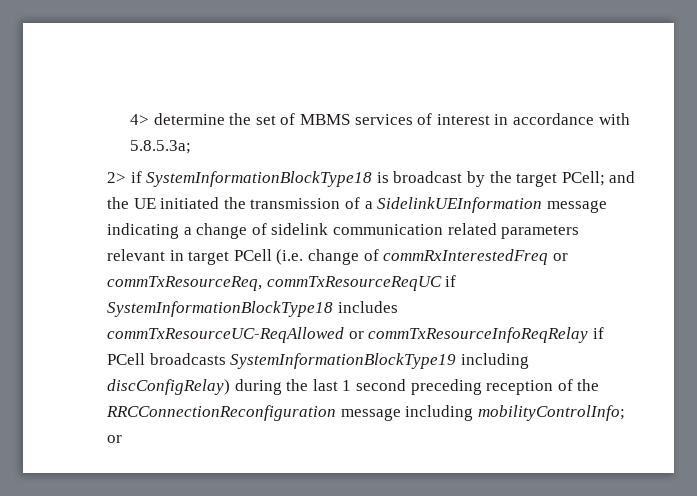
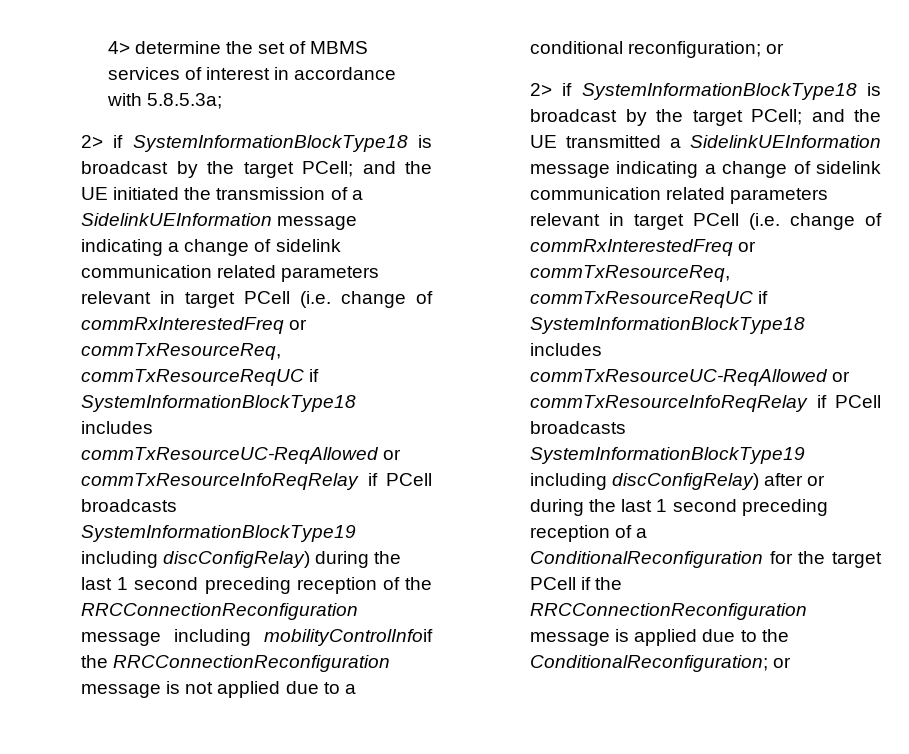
[477,405,625,421] mobilityControlInfo; -> [264,629,433,646] [81,655,391,672] [81,681,356,698] [530,41,785,58] [530,83,881,100] [530,109,881,126] [530,135,881,148] [530,161,881,178] [530,187,829,204] [530,213,882,230] [530,239,757,256] [530,265,731,282] [530,291,769,308] [530,317,806,334] [530,343,603,356] [530,369,851,386] [530,395,881,412] [530,421,627,434] [530,447,806,464] [530,473,826,490] [530,499,828,516] [530,525,648,542] [530,551,882,568] [530,577,623,590] [530,603,808,620] [530,629,789,646] [530,655,769,672] mobilityControlInfoif the RRCConnectionReconfiguration message is not applied due to a conditional reconfiguration; or // 2> if SystemInformationBlockType18 is broadcast by the target PCell; and the UE transmitted a SidelinkUEInformation message indicating a change of sidelink communication related parameters relevant in target PCell (i.e. change of commRxInterestedFreq or commTxResourceReq, commTxResourceReqUC if SystemInformationBlockType18 includes commTxResourceUC-ReqAllowed or commTxResourceInfoReqRelay if PCell broadcasts SystemInformationBlockType19 including discConfigRelay) after or during the last 1 second preceding reception of a ConditionalReconfiguration for the target PCell if the RRCConnectionReconfiguration message is applied due to the ConditionalReconfiguration;

